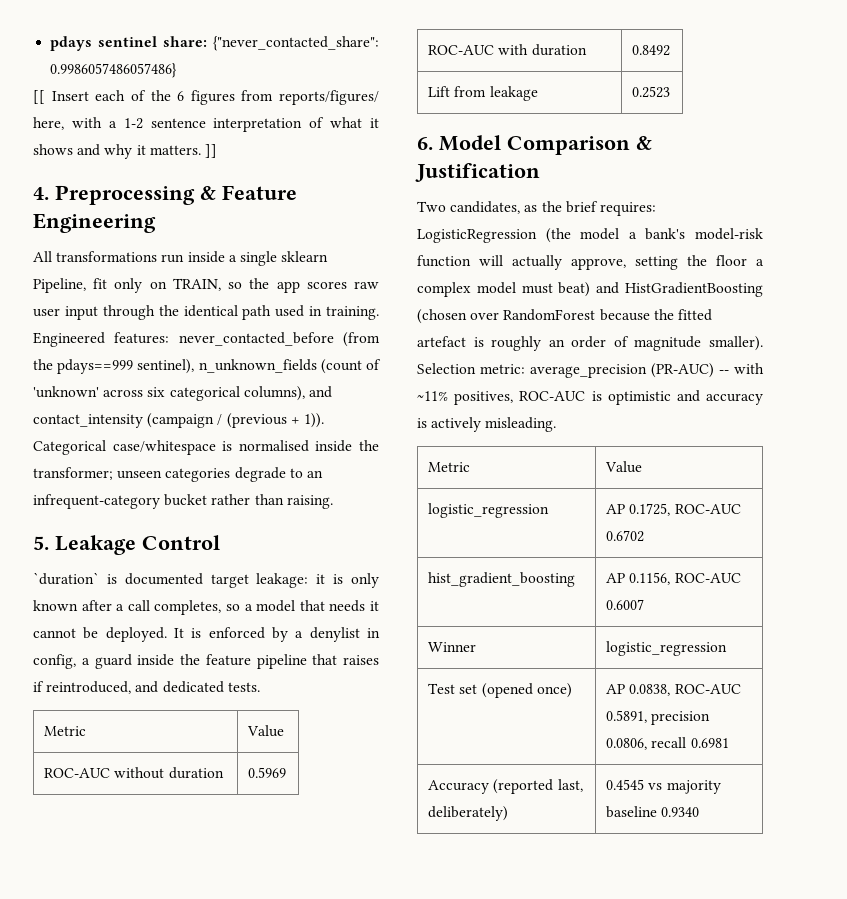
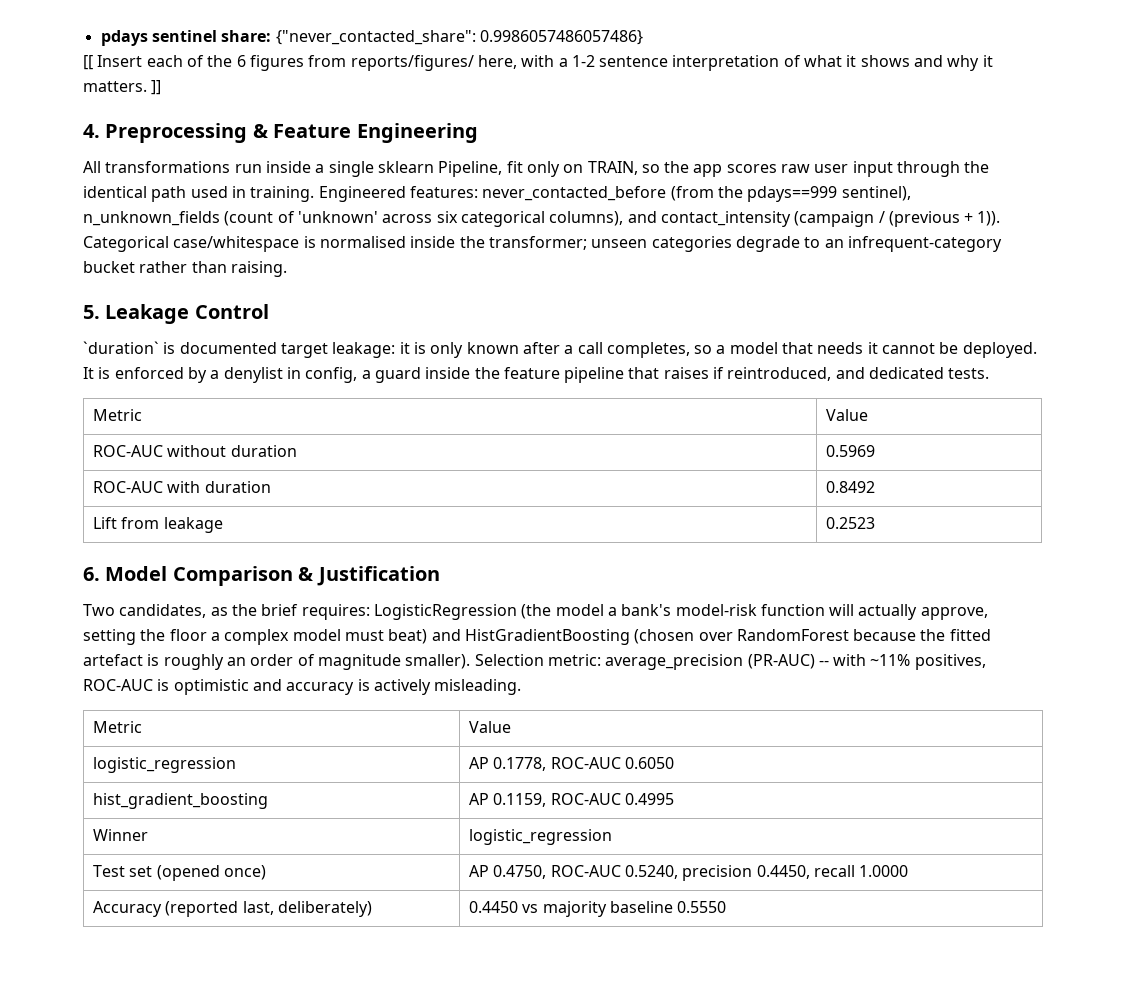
[629,503,741,516] [606,530,645,542] 0.1725, ROC-AUC 0.6702 -> [493,757,674,771] 0.1778, ROC-AUC 0.6050
[629,572,741,585] [606,599,645,610] 0.1156, ROC-AUC 0.6007 -> [493,793,674,807] 0.1159, ROC-AUC 0.4995
[629,684,741,696] [606,710,711,725] [606,737,729,750] 0.0838, ROC-AUC 0.5891, precision 0.0806, recall 0.6981 -> [493,865,909,881] 0.4750, ROC-AUC 0.5240, precision 0.4450, recall 1.0000
[606,779,645,790] 0.4545 -> [468,901,518,913] 0.4450
[661,807,700,817] 0.9340 -> [677,901,727,913] 0.5550

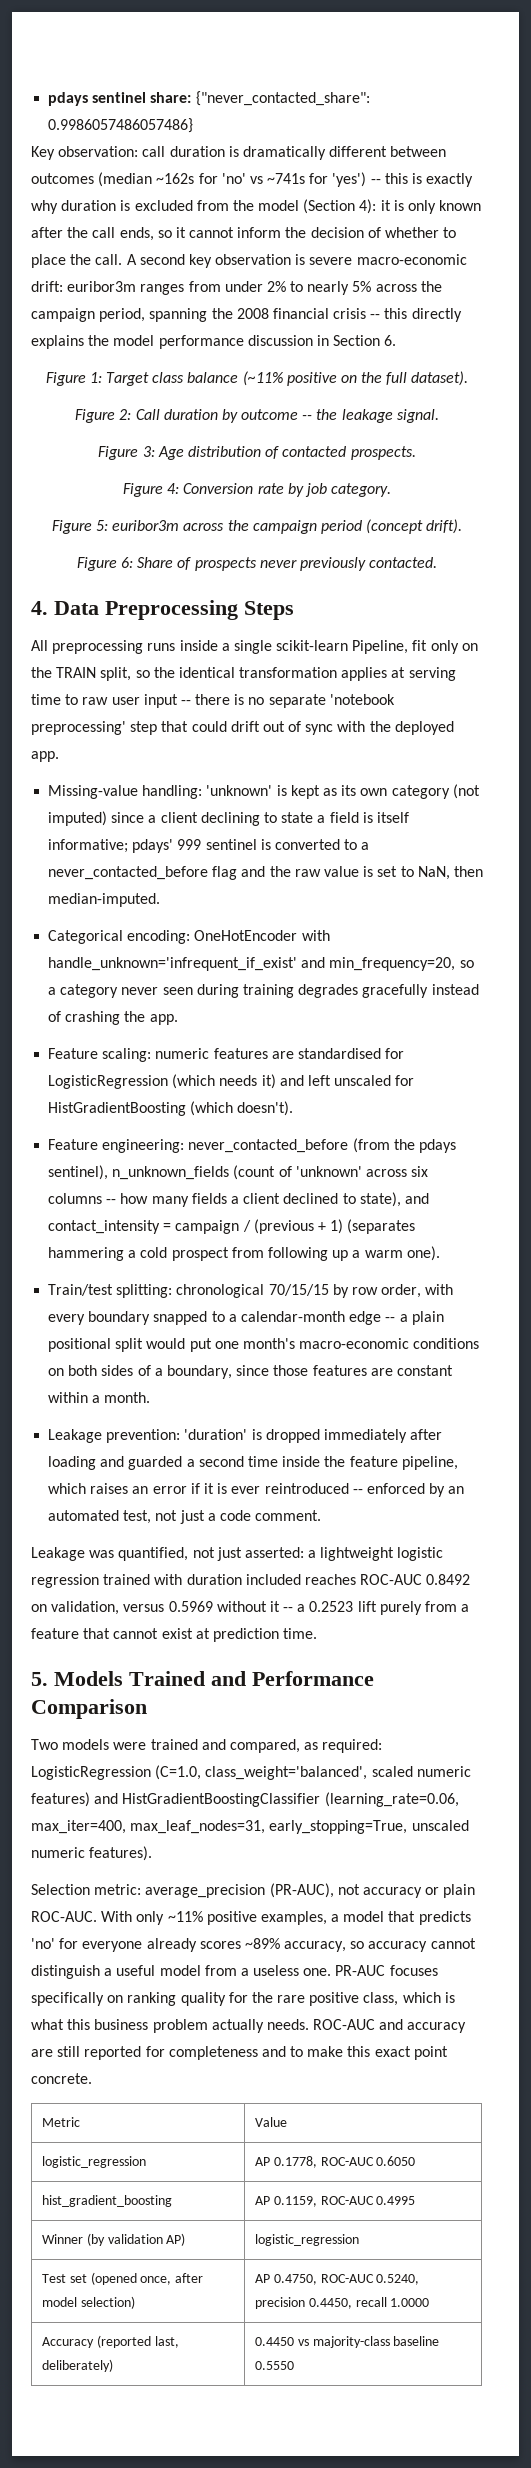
[83,55,993,71] [83,80,162,95] [83,123,478,143] [[ Insert each of the 6 figures from reports/figures/ here, with a 1-2 sentence interpretation of what it shows and why it matters. ]] // 4. Preprocessing & Feature Engineering -> [31,146,447,160] [31,172,474,187] [31,199,482,214] [31,227,457,241] [31,254,467,268] [31,281,442,295] [31,308,462,322] [31,335,397,349] [45,371,469,386] [75,409,439,423] [98,446,416,460] [122,483,392,497] [51,519,463,534] [76,557,438,571] [31,600,294,620] Key observation: call duration is dramatically different between outcomes (median ~162s for 'no' vs ~741s for 'yes') -- this is exactly why duration is excluded from the model (Section 4): it is only known after the call ends, so it cannot inform the decision of whether to place the call. A second key observation is severe macro-economic drift: euribor3m ranges from under 2% to nearly 5% across the campaign period, spanning the 2008 financial crisis -- this directly explains the model performance discussion in Section 6. // Figure 1: Target class balance (~11% positive on the full dataset). // Figure 2: Call duration by outcome -- the leakage signal. // Figure 3: Age distribution of contacted prospects. // Figure 4: Conversion rate by job category. // Figure 5: euribor3m across the campaign period (concept drift). // Figure 6: Share of prospects never previously contacted. // 4. Data Preprocessing Steps
[105,161,262,173] transformations run -> [52,640,176,654] preprocessing runs
[377,161,434,173] sklearn -> [276,640,349,651] scikit-learn
[587,161,990,177] [83,186,478,202] TRAIN, so the app scores raw user input through the identical path used in training. Engineered features: -> [31,667,456,681] [31,694,395,708] [31,721,454,735] [31,751,59,762] [48,784,480,799] [48,811,409,826] [48,839,370,853] [48,866,483,880] [48,893,161,907] [48,930,330,944] [48,957,474,971] [48,984,479,998] [48,1011,178,1025] [48,1048,405,1062] [48,1074,415,1089] [48,1101,294,1116] [48,1139,185,1153] the TRAIN split, so the identical transformation applies at serving time to raw user input -- there is no separate 'notebook preprocessing' step that could drift out of sync with the deployed app. // Missing-value handling: 'unknown' is kept as its own category (not imputed) since a client declining to state a field is itself informative; pdays' 999 sentinel is converted to a never_contacted_before flag and the raw value is set to NaN, then median-imputed. // Categorical encoding: OneHotEncoder with handle_unknown='infrequent_if_exist' and min_frequency=20, so a category never seen during training degrades gracefully instead of crashing the app. // Feature scaling: numeric features are standardised for LogisticRegression (which needs it) and left unscaled for HistGradientBoosting (which doesn't). // Feature engineering:
[747,186,838,202] pdays==999 -> [418,1139,456,1153] pdays
[460,211,1001,227] [83,236,1002,252] [83,261,287,277] [83,304,269,324] [83,341,1037,358] [83,367,990,383] [92,409,142,421] [825,409,868,421] [92,445,297,457] [825,445,875,457] [92,481,271,493] [825,481,875,493] [92,517,223,533] [825,517,875,529] [83,566,440,586] [83,604,988,620] [83,629,991,645] [83,654,986,670] [83,679,522,695] categorical columns), and contact_intensity (campaign / (previous + 1)). Categorical case/whitespace is normalised inside the transformer; unseen categories degrade to an infrequent-category bucket rather than raising. // 5. Leakage Control // `duration` is documented target leakage: it is only known after a call completes, so a model that needs it cannot be deployed. It is enforced by a denylist in config, a guard inside the feature pipeline that raises if reintroduced, and dedicated tests. // Metric | Value // ROC-AUC without duration | 0.5969 // ROC-AUC with duration | 0.8492 // Lift from leakage | 0.2523 // 6. Model Comparison & Justification // Two candidates, as the brief requires: LogisticRegression (the model a bank's model-risk function will actually approve, setting the floor a complex model must beat) and HistGradientBoosting (chosen over RandomForest because the fitted artefact is roughly an order of magnitude smaller). Selection metric: average_precision (PR-AUC) -- with ~11% positives, ROC-AUC is optimistic and accuracy is actively misleading. -> [48,1192,429,1207] [48,1219,416,1234] [48,1246,440,1261] [48,1284,454,1298] [48,1311,444,1325] [48,1338,480,1352] [48,1365,453,1379] [48,1392,151,1403] [48,1429,443,1443] [48,1456,458,1470] [48,1483,465,1497] [48,1510,322,1524] [31,1547,444,1561] [31,1574,471,1588] [31,1601,470,1615] [31,1628,318,1642] [31,1671,374,1686] [31,1699,147,1719] [31,1739,383,1753] [31,1765,471,1780] [31,1792,459,1807] [31,1820,469,1834] [31,1846,153,1861] [31,1883,476,1898] [31,1911,471,1925] [31,1938,476,1952] [31,1965,438,1979] [31,1992,455,2006] [31,2019,467,2033] [31,2046,448,2060] [31,2073,92,2084] columns -- how many fields a client declined to state), and contact_intensity = campaign / (previous + 1) (separates hammering a cold prospect from following up a warm one). // Train/test splitting: chronological 70/15/15 by row order, with every boundary snapped to a calendar-month edge -- a plain positional split would put one month's macro-economic conditions on both sides of a boundary, since those features are constant within a month. // Leakage prevention: 'duration' is dropped immediately after loading and guarded a second time inside the feature pipeline, which raises an error if it is ever reintroduced -- enforced by an automated test, not just a code comment. // Leakage was quantified, not just asserted: a lightweight logistic regression trained with duration included reaches ROC-AUC 0.8492 on validation, versus 0.5969 without it -- a 0.2523 lift purely from a feature that cannot exist at prediction time. // 5. Models Trained and Performance Comparison // Two models were trained and compared, as required: LogisticRegression (C=1.0, class_weight='balanced', scaled numeric features) and HistGradientBoostingClassifier (learning_rate=0.06, max_iter=400, max_leaf_nodes=31, early_stopping=True, unscaled numeric features). // Selection metric: average_precision (PR-AUC), not accuracy or plain ROC-AUC. With only ~11% positive examples, a model that predicts 'no' for everyone already scores ~89% accuracy, so accuracy cannot distinguish a useful model from a useless one. PR-AUC focuses specifically on ranking quality for the rare positive class, which is what this business problem actually needs. ROC-AUC and accuracy are still reported for completeness and to make this exact point concrete.
(148, 835) none -> [86,2233,186,2246] (by validation AP)
[223,865,266,880] once) -> [140,2273,204,2285] [42,2296,135,2309] once, after model selection)
[542,901,607,917] majority -> [312,2336,390,2348] majority-class

